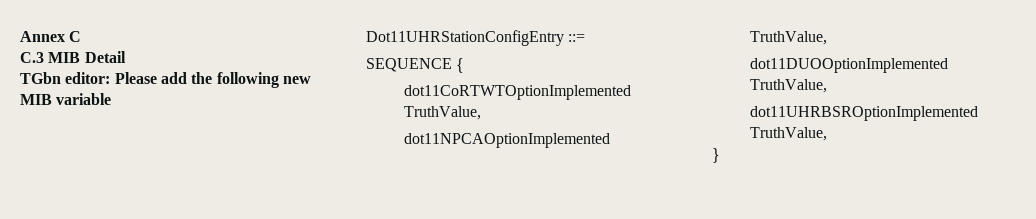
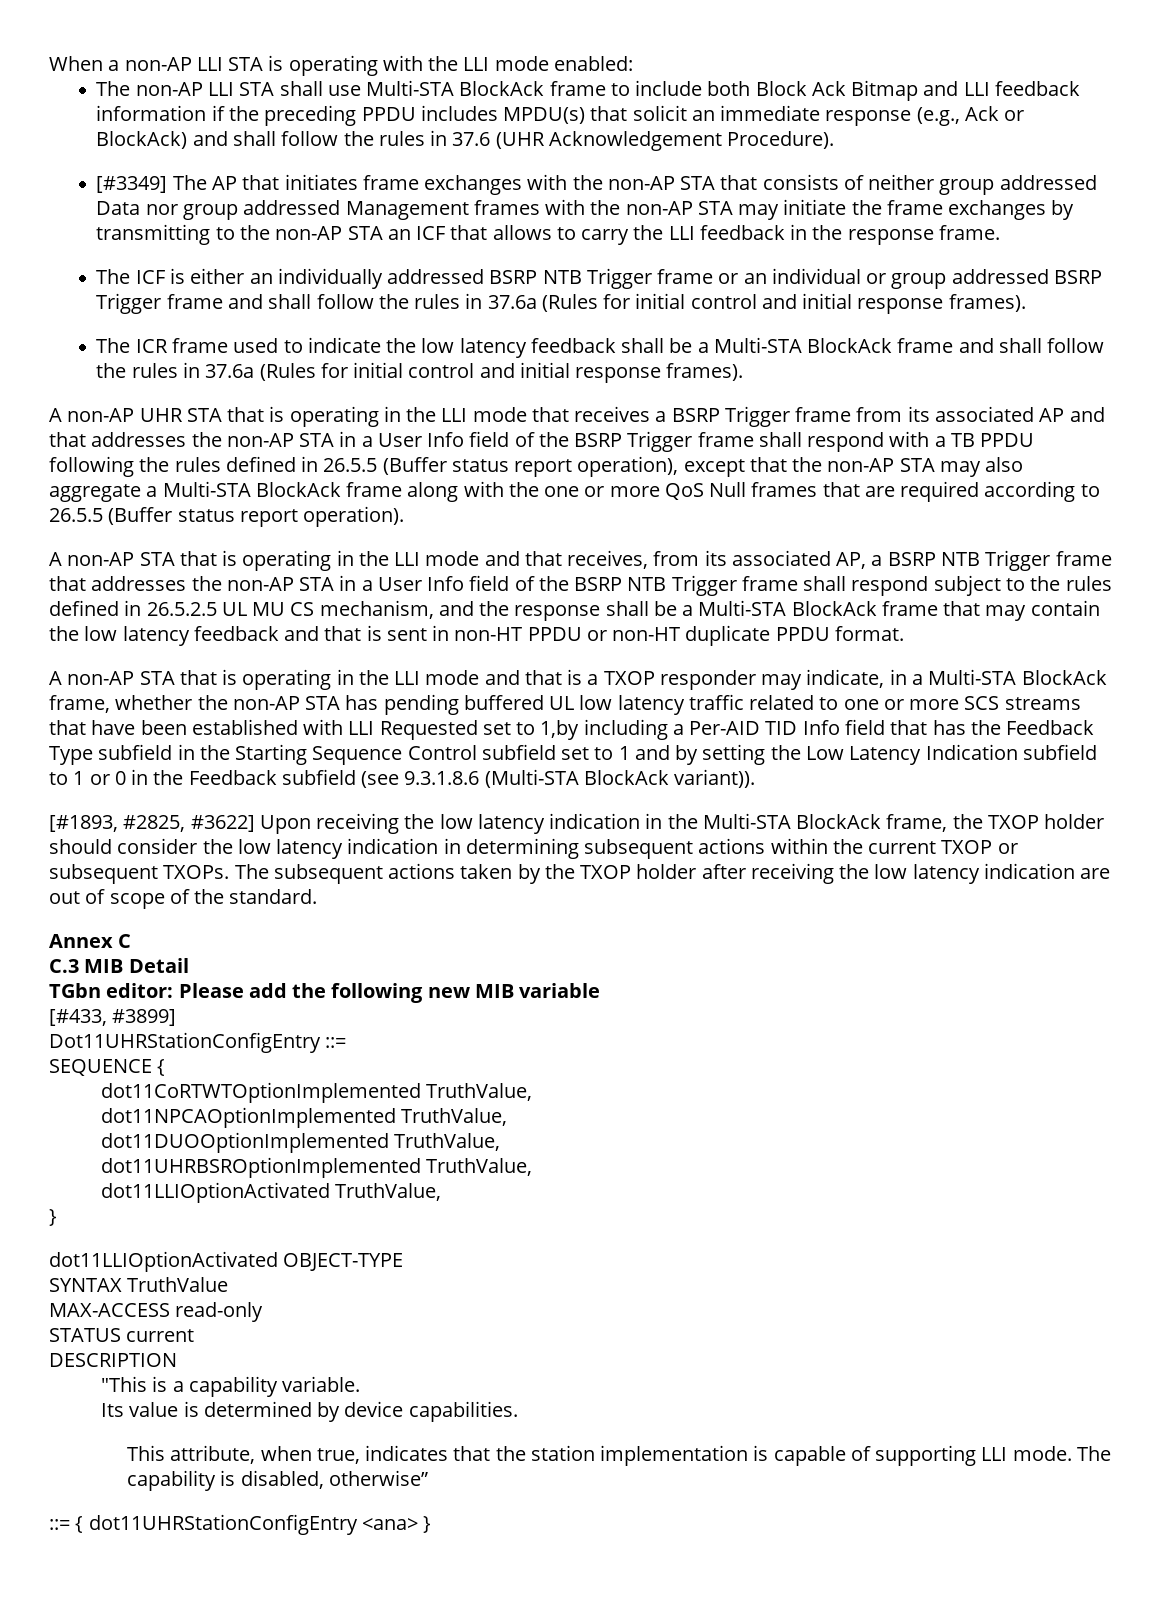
(20, 36) none -> [49,55,633,76] [96,80,1080,101] [96,105,1025,126] [96,130,835,151] [96,174,1097,195] [96,199,1075,220] [96,224,1000,245] [96,268,1102,289] [96,293,1026,314] [96,337,1105,358] [96,362,744,383] [49,406,1105,427] [49,431,1035,452] [49,456,1024,477] [49,481,1100,502] [49,506,405,527] [49,550,1112,571] [49,575,1112,596] [49,600,1100,621] [49,625,904,646] [49,669,1107,690] [49,694,1081,715] [49,719,1095,740] [49,744,1097,765] [49,769,756,788] [49,813,1105,834] [49,838,1018,859] [49,863,1111,884] [49,889,318,909] When a non-AP LLI STA is operating with the LLI mode enabled: // The non-AP LLI STA shall use Multi-STA BlockAck frame to include both Block Ack Bitmap and LLI feedback information if the preceding PPDU includes MPDU(s) that solicit an immediate response (e.g., Ack or BlockAck) and shall follow the rules in 37.6 (UHR Acknowledgement Procedure). // [#3349] The AP that initiates frame exchanges with the non-AP STA that consists of neither group addressed Data nor group addressed Management frames with the non-AP STA may initiate the frame exchanges by transmitting to the non-AP STA an ICF that allows to carry the LLI feedback in the response frame. // The ICF is either an individually addressed BSRP NTB Trigger frame or an individual or group addressed BSRP Trigger frame and shall follow the rules in 37.6a (Rules for initial control and initial response frames). // The ICR frame used to indicate the low latency feedback shall be a Multi-STA BlockAck frame and shall follow the rules in 37.6a (Rules for initial control and initial response frames). // A non-AP UHR STA that is operating in the LLI mode that receives a BSRP Trigger frame from its associated AP and that addresses the non-AP STA in a User Info field of the BSRP Trigger frame shall respond with a TB PPDU following the rules defined in 26.5.5 (Buffer status report operation), except that the non-AP STA may also aggregate a Multi-STA BlockAck frame along with the one or more QoS Null frames that are required according to 26.5.5 (Buffer status report operation). // A non-AP STA that is operating in the LLI mode and that receives, from its associated AP, a BSRP NTB Trigger frame that addresses the non-AP STA in a User Info field of the BSRP NTB Trigger frame shall respond subject to the rules defined in 26.5.2.5 UL MU CS mechanism, and the response shall be a Multi-STA BlockAck frame that may contain the low latency feedback and that is sent in non-HT PPDU or non-HT duplicate PPDU format. // A non-AP STA that is operating in the LLI mode and that is a TXOP responder may indicate, in a Multi-STA BlockAck frame, whether the non-AP STA has pending buffered UL low latency traffic related to one or more SCS streams that have been established with LLI Requested set to 1,by including a Per-AID TID Info field that has the Feedback Type subfield in the Starting Sequence Control subfield set to 1 and by setting the Low Latency Indication subfield to 1 or 0 in the Feedback subfield (see 9.3.1.8.6 (Multi-STA BlockAck variant)). // [#1893, #2825, #3622] Upon receiving the low latency indication in the Multi-STA BlockAck frame, the TXOP holder should consider the low latency indication in determining subsequent actions within the current TXOP or subsequent TXOPs. The subsequent actions taken by the TXOP holder after receiving the low latency indication are out of scope of the standard. //
(112, 99) none -> [49,1009,177,1026] // [#433, #3899]
[712,148,720,163] // } -> [101,1182,442,1203] [49,1209,57,1226] [49,1251,404,1272] [49,1277,229,1292] [49,1302,264,1322] [49,1328,195,1342] [49,1353,177,1367] [101,1376,361,1397] [101,1401,518,1422] [127,1445,1111,1466] [127,1470,428,1491] [49,1514,432,1535] // dot11LLIOptionActivated TruthValue, // } // dot11LLIOptionActivated OBJECT-TYPE // SYNTAX TruthValue // MAX-ACCESS read-only // STATUS current // DESCRIPTION // "This is a capability variable. // Its value is determined by device capabilities. // This attribute, when true, indicates that the station implementation is capable of supporting LLI mode. The capability is disabled, otherwise” // ::= { dot11UHRStationConfigEntry <ana> }

